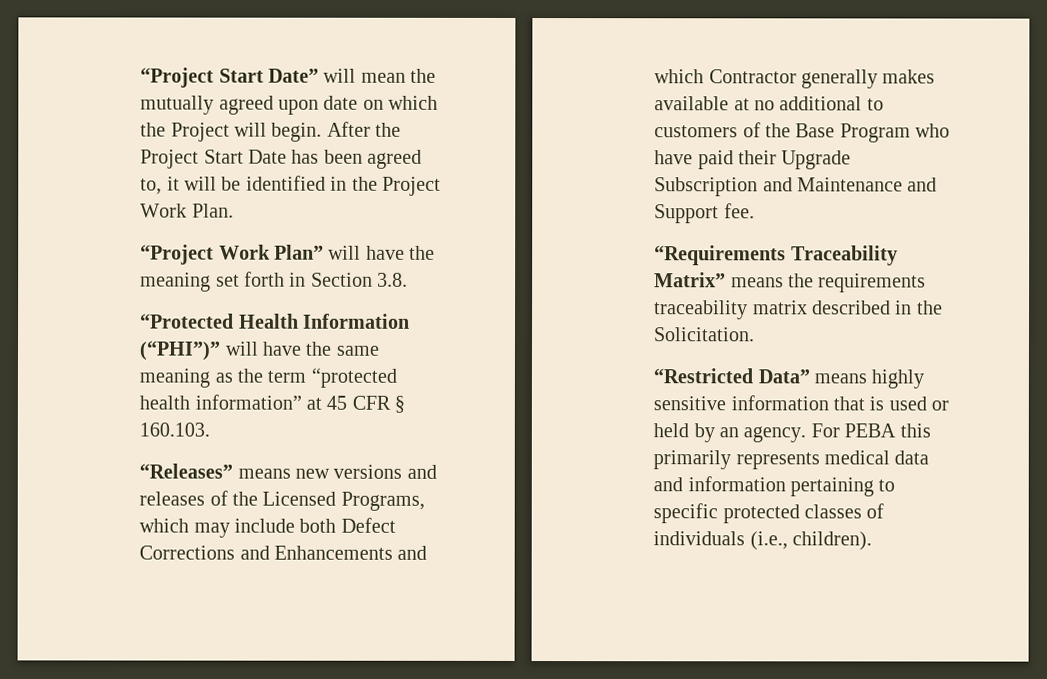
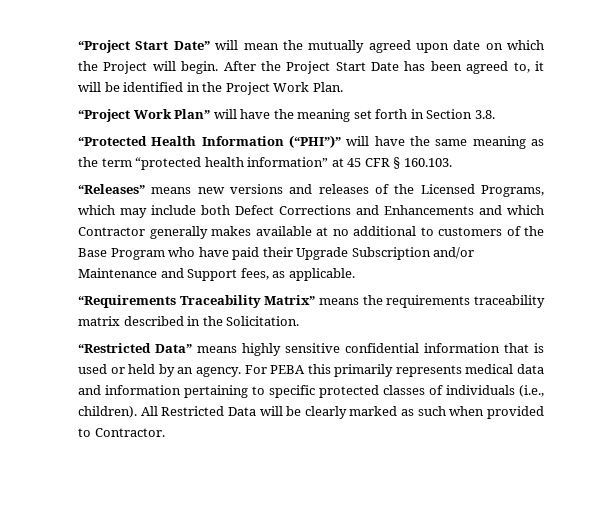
[762,177,793,192] and -> [433,247,475,259] and/or
[723,203,755,219] fee. -> [240,268,355,281] fees, as applicable.
(727, 403) none -> [345,343,420,353] confidential
(872, 541) none -> [140,406,544,419] [78,428,165,437] All Restricted Data will be clearly marked as such when provided to Contractor.

